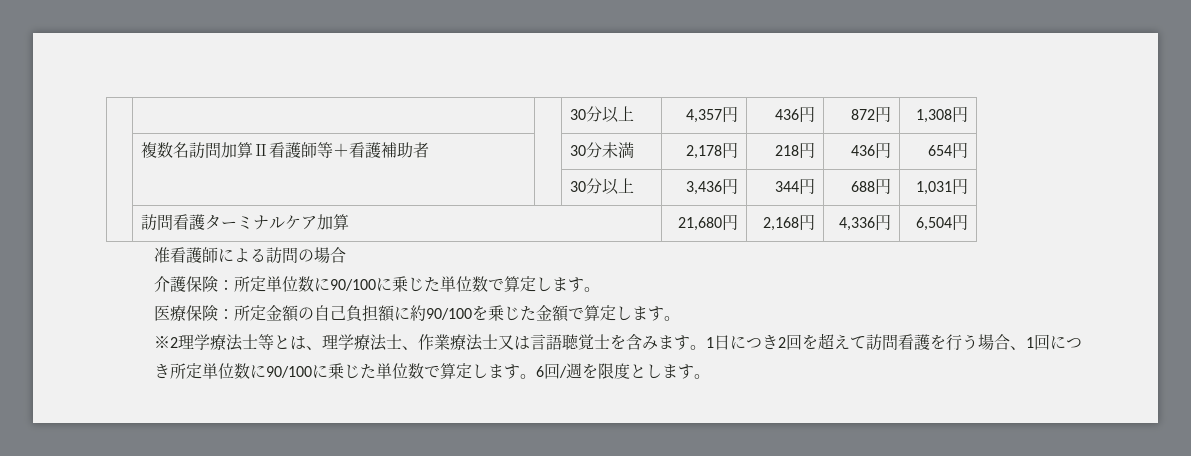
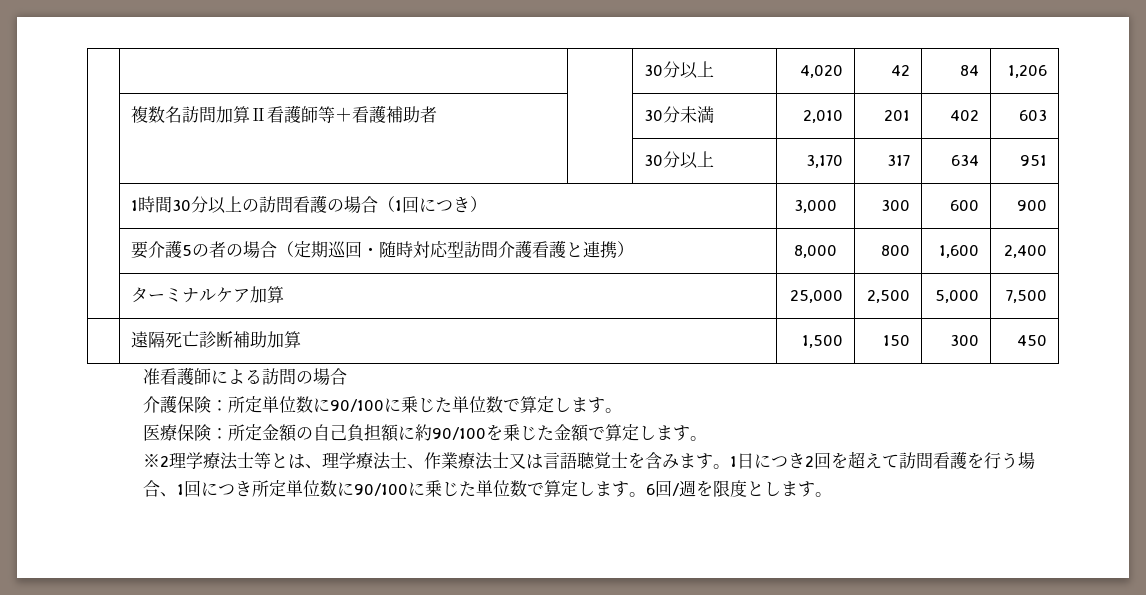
[570,106,635,123] [685,106,738,123] [774,106,815,123] [850,106,891,123] [915,106,968,123] | | | 30分以上 | 4,357円 | 436円 | 872円 | 1,308円 -> [643,61,714,79] [800,65,844,78] [891,65,911,76] [960,65,980,76] [1008,65,1048,78] | | | 30分以上 | 4,020 | 42 | 84 | 1,206
[685,142,738,159] [774,142,815,159] [850,142,891,159] [927,142,968,159] [570,178,635,195] [685,178,738,195] [774,178,815,195] [850,178,891,195] [915,178,968,195] [141,214,206,231] 2,178円 | 218円 | 436円 | 654円 // | | | 30分以上 | 3,436円 | 344円 | 688円 | 1,031円 // | 訪問看護 -> [803,110,844,123] [884,110,911,121] [950,110,980,121] [1019,110,1048,121] [643,151,714,169] [806,155,844,168] [887,155,911,166] [951,155,980,166] [1020,155,1048,166] [130,195,487,214] [794,200,837,213] [881,200,911,211] [950,200,980,211] [1017,200,1048,211] [130,240,634,259] [794,245,837,258] [881,245,911,256] [939,245,980,258] [1004,245,1048,258] 2,010 | 201 | 402 | 603 // | | | 30分以上 | 3,170 | 317 | 634 | 951 // | 1時間30分以上の訪問看護の場合（1回につき） | 3,000 | 300 | 600 | 900 // | 要介護5の者の場合（定期巡回・随時対応型訪問介護看護と連携） | 8,000 | 800 | 1,600 | 2,400 // |
[677,214,738,231] [762,214,815,231] [838,214,891,231] [915,214,968,231] 21,680円 | 2,168円 | 4,336円 | 6,504円 -> [790,290,844,303] [867,290,911,303] [935,290,980,303] [1006,290,1048,303] [130,331,301,348] [802,335,844,348] [883,335,911,346] [950,335,980,346] [1017,335,1048,346] 25,000 | 2,500 | 5,000 | 7,500 // | 遠隔死亡診断補助加算 | 1,500 | 150 | 300 | 450

